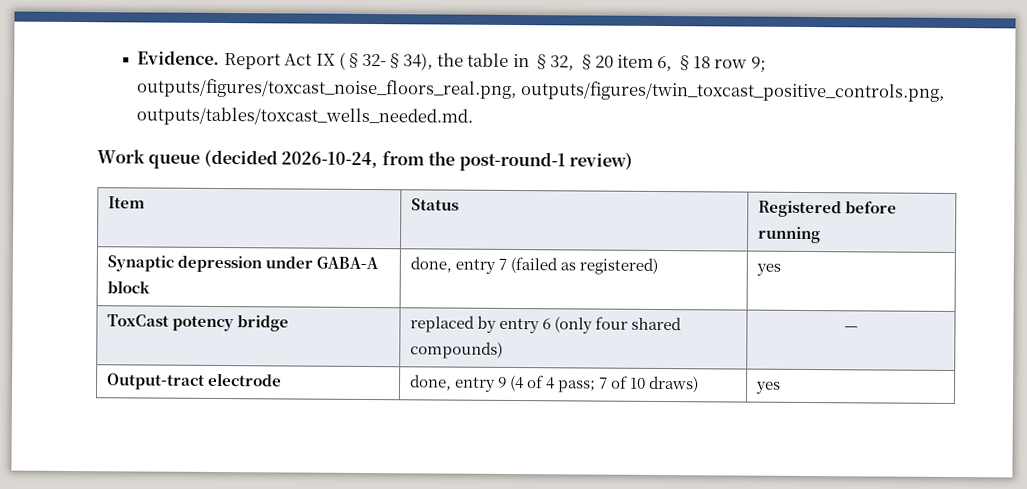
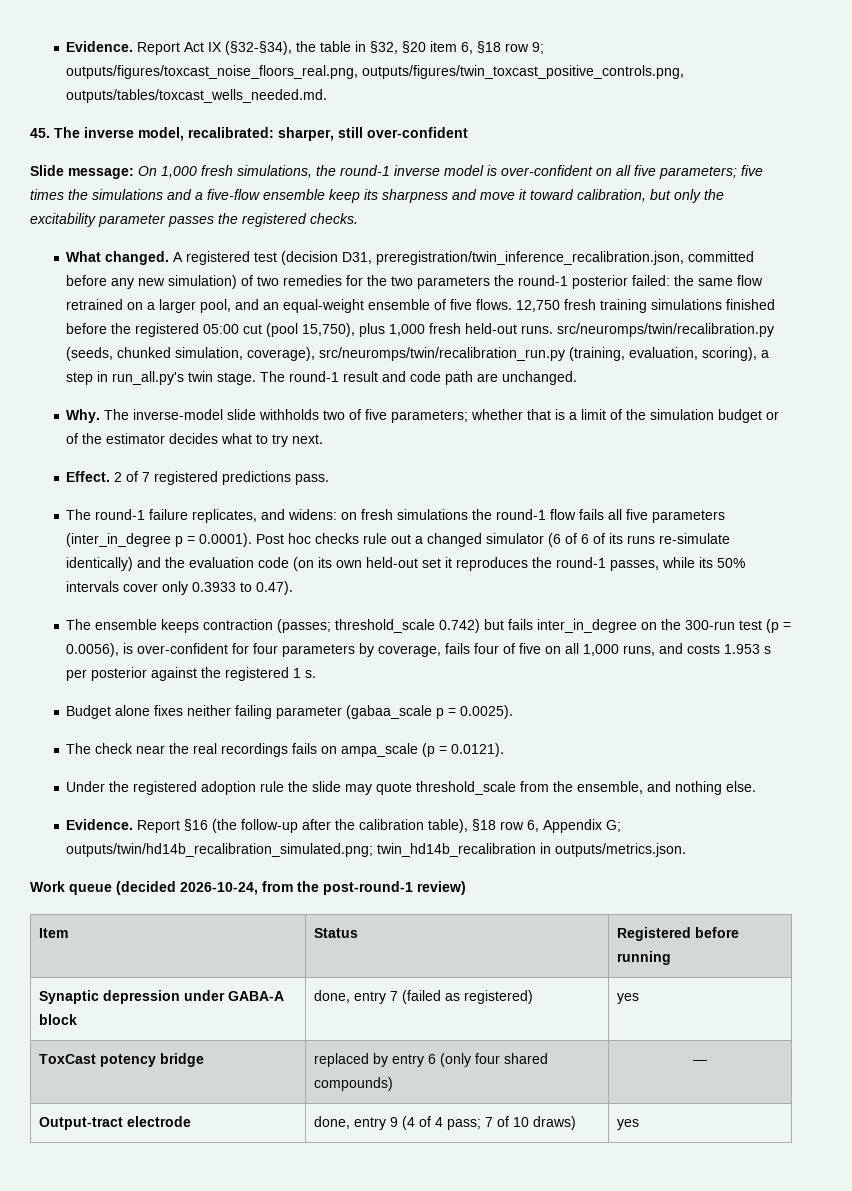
(474, 116) none -> [30,127,468,141] [30,165,763,179] [30,189,724,203] [30,213,358,227] [66,251,755,265] [66,275,764,289] [66,299,776,313] [66,323,775,337] [66,347,770,361] [66,371,578,385] [66,409,780,423] [66,433,324,447] [66,471,330,485] [66,509,726,523] [66,533,731,547] [66,557,746,571] [66,581,294,595] [66,619,792,633] [66,643,772,657] [66,667,317,681] [66,705,514,719] [66,743,505,757] [66,781,757,795] [66,819,622,833] [66,843,687,857] // 45. The inverse model, recalibrated: sharper, still over-confident // Slide message: On 1,000 fresh simulations, the round-1 inverse model is over-confident on all five parameters; five times the simulations and a five-flow ensemble keep its sharpness and move it toward calibration, but only the excitability parameter passes the registered checks. // What changed. A registered test (decision D31, preregistration/twin_inference_recalibration.json, committed before any new simulation) of two remedies for the two parameters the round-1 posterior failed: the same flow retrained on a larger pool, and an equal-weight ensemble of five flows. 12,750 fresh training simulations finished before the registered 05:00 cut (pool 15,750), plus 1,000 fresh held-out runs. src/neuromps/twin/recalibration.py (seeds, chunked simulation, coverage), src/neuromps/twin/recalibration_run.py (training, evaluation, scoring), a step in run_all.py's twin stage. The round-1 result and code path are unchanged. // Why. The inverse-model slide withholds two of five parameters; whether that is a limit of the simulation budget or of the estimator decides what to try next. // Effect. 2 of 7 registered predictions pass. // The round-1 failure replicates, and widens: on fresh simulations the round-1 flow fails all five parameters (inter_in_degree p = 0.0001). Post hoc checks rule out a changed simulator (6 of 6 of its runs re-simulate identically) and the evaluation code (on its own held-out set it reproduces the round-1 passes, while its 50% intervals cover only 0.3933 to 0.47). // The ensemble keeps contraction (passes; threshold_scale 0.742) but fails inter_in_degree on the 300-run test (p = 0.0056), is over-confident for four parameters by coverage, fails four of five on all 1,000 runs, and costs 1.953 s per posterior against the registered 1 s. // Budget alone fixes neither failing parameter (gabaa_scale p = 0.0025). // The check near the real recordings fails on ampa_scale (p = 0.0121). // Under the registered adoption rule the slide may quote threshold_scale from the ensemble, and nothing else. // Evidence. Report §16 (the follow-up after the calibration table), §18 row 6, Appendix G; outputs/twin/hd14b_recalibration_simulated.png; twin_hd14b_recalibration in outputs/metrics.json.

